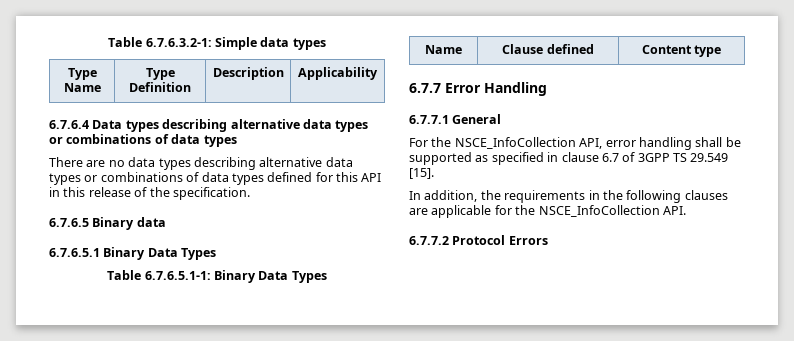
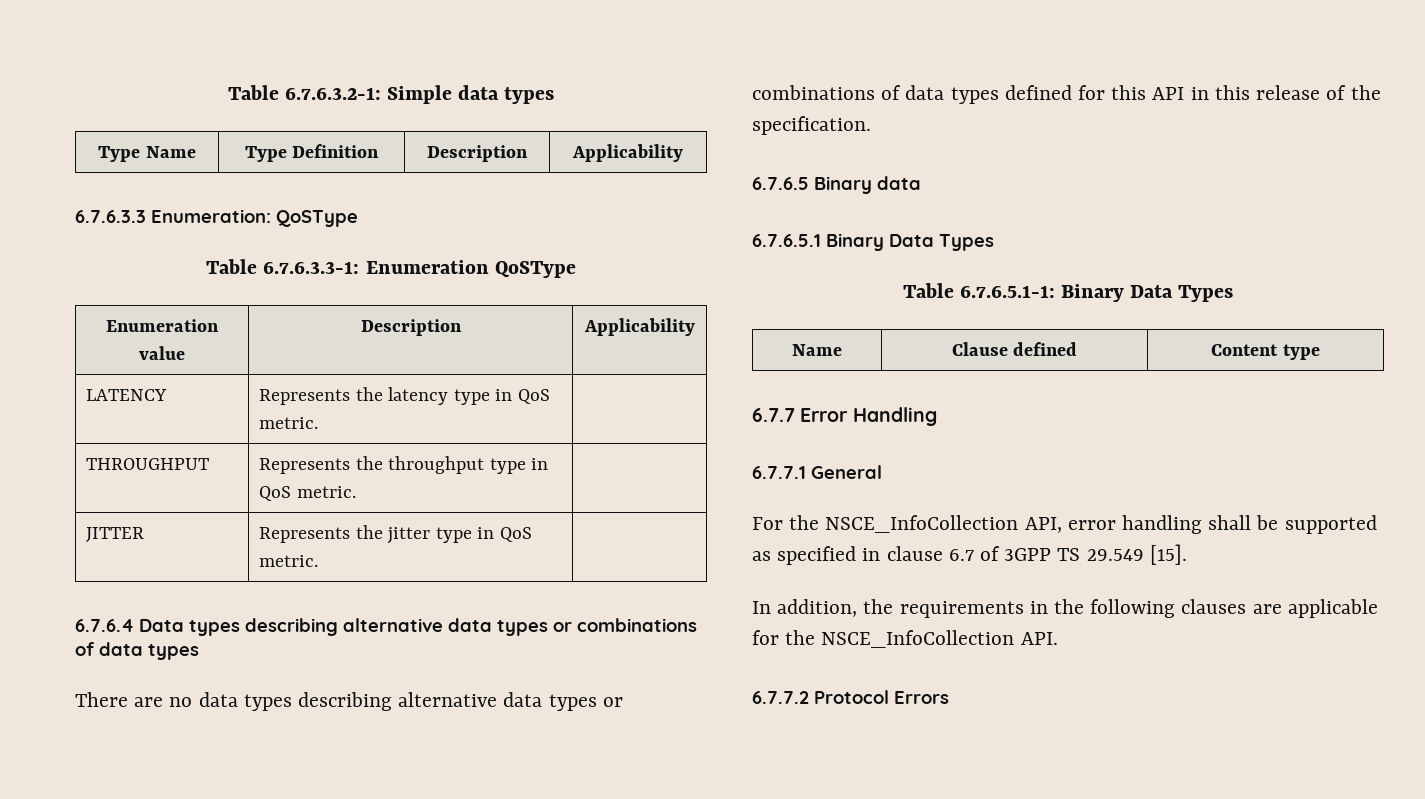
(378, 73) none -> [75,209,358,227] [206,259,576,278] [106,319,219,332] [139,346,185,360] [360,319,462,336] [583,318,695,336] [86,389,168,401] [259,387,550,405] [259,417,319,429] [86,458,210,470] [259,456,549,474] [259,486,356,501] [86,527,145,542] [259,525,532,544] [259,555,319,567] // 6.7.6.3.3 Enumeration: QoSType // Table 6.7.6.3.3-1: Enumeration QoSType // Enumeration value | Description | Applicability // LATENCY | Represents the latency type in QoS metric. | // THROUGHPUT | Represents the throughput type in QoS metric. | // JITTER | Represents the jitter type in QoS metric. |

